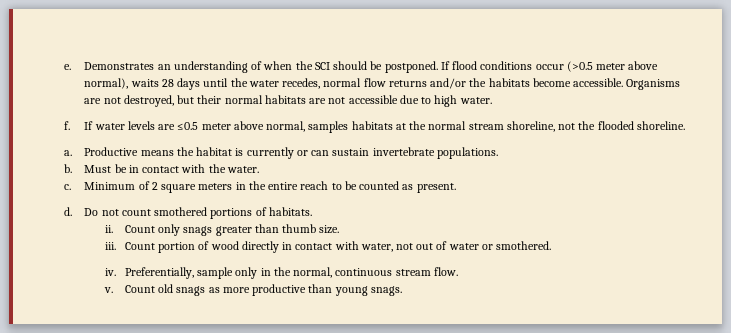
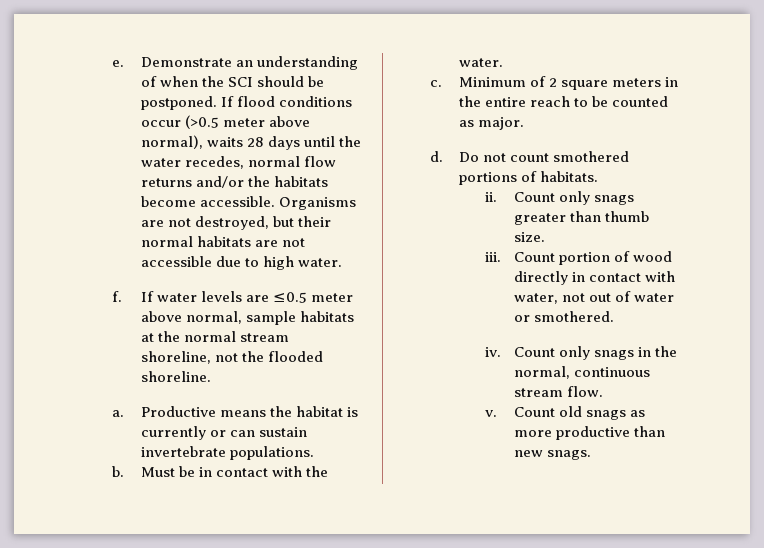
[84,62,155,70] Demonstrates -> [141,57,233,67] Demonstrate
[308,121,349,133] samples -> [246,311,297,325] sample
[416,183,456,193] present. -> [478,117,525,130] major.
[124,267,258,279] Preferentially, sample only -> [514,346,635,360] Count only snags
[334,286,368,296] young -> [514,450,544,457] new

